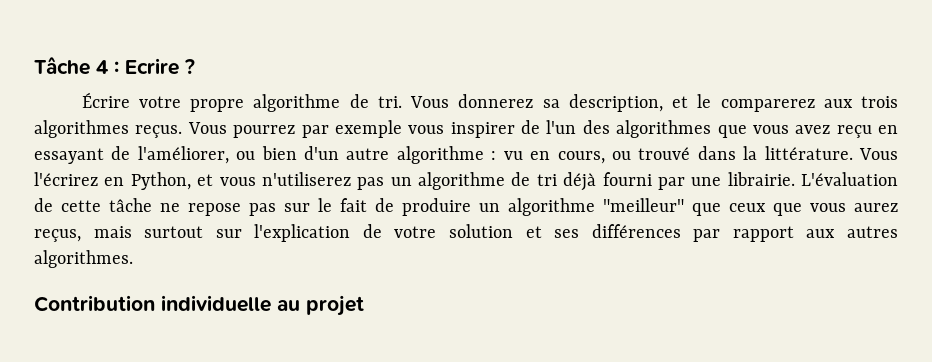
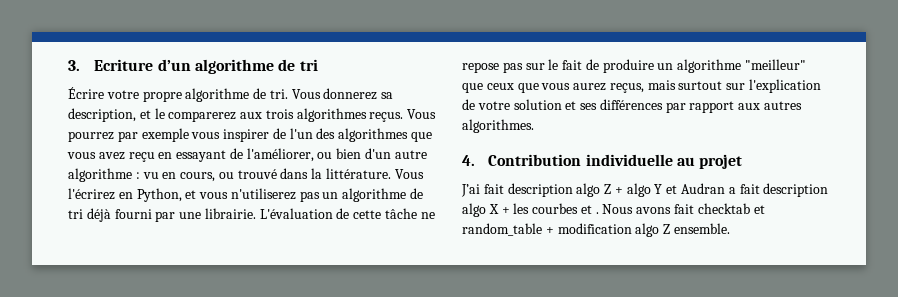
[34,57,195,75] Tâche 4 : Ecrire ? -> [68,59,318,74] 3. Ecriture d’un algorithme de tri
(133, 259) none -> [462,155,475,166] 4.
(364, 305) none -> [461,183,829,197] [462,203,765,217] [462,223,730,237] // J’ai fait description algo Z + algo Y et Audran a fait description algo X + les courbes et . Nous avons fait checktab et random_table + modification algo Z ensemble.

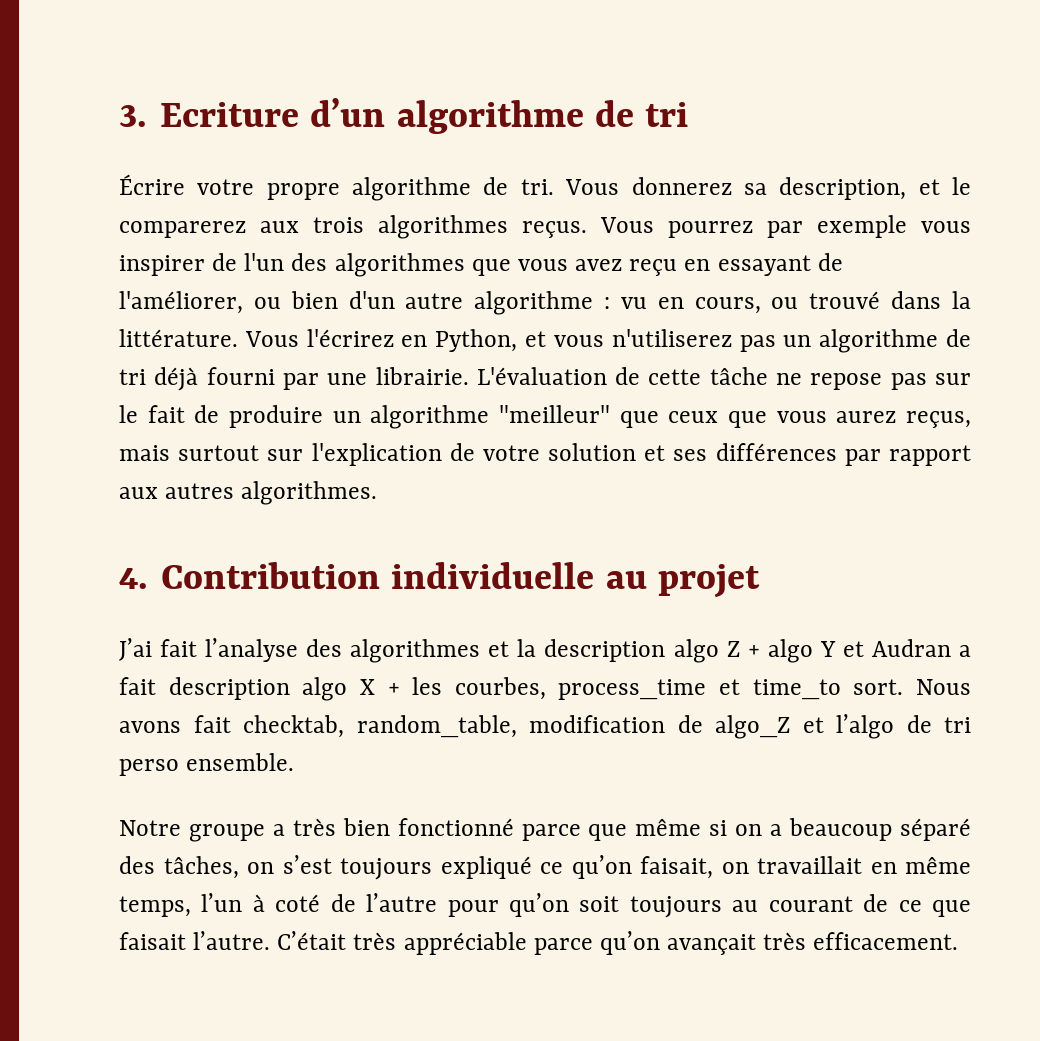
(504, 189) none -> [205,638,537,663] l’analyse des algorithmes et la
[532,203,765,214] [462,223,730,237] courbes et . Nous avons fait checktab et random_table + modification algo Z ensemble. -> [454,677,971,700] [119,714,971,739] [119,753,295,776] [119,818,971,842] [119,855,971,880] [119,893,972,918] [119,931,959,955] courbes, process_time et time_to sort. Nous avons fait checktab, random_table, modification de algo_Z et l’algo de tri perso ensemble. // Notre groupe a très bien fonctionné parce que même si on a beaucoup séparé des tâches, on s’est toujours expliqué ce qu’on faisait, on travaillait en même temps, l’un à coté de l’autre pour qu’on soit toujours au courant de ce que faisait l’autre. C’était très appréciable parce qu’on avançait très efficacement.

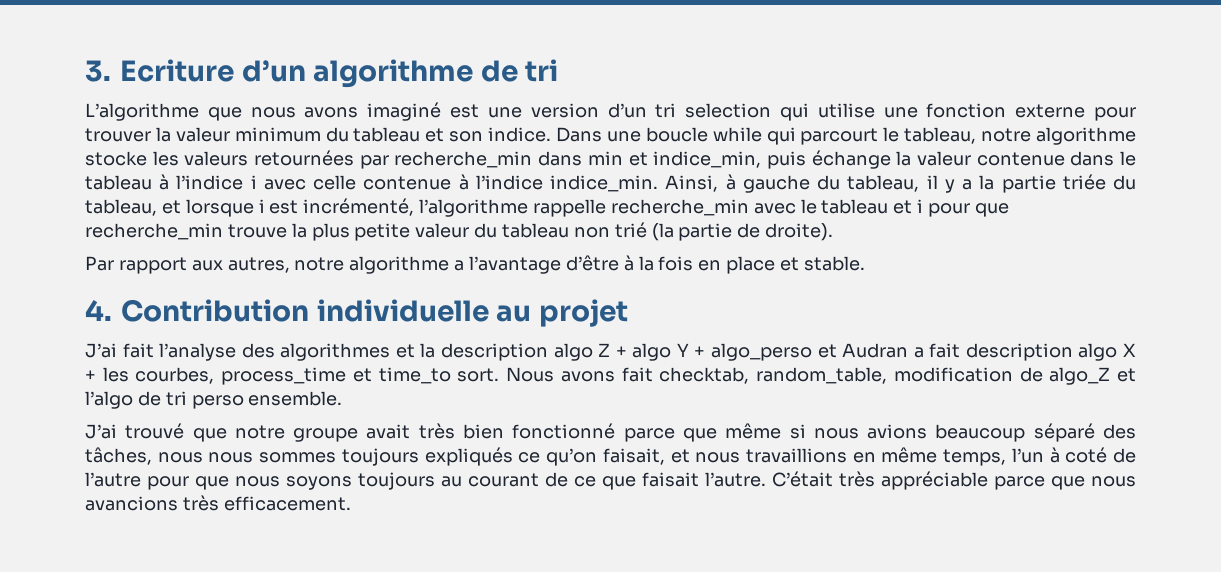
[119,174,972,201] [119,215,971,239] [119,253,843,277] [119,291,971,315] [119,329,972,353] [119,367,971,391] [119,405,971,429] [119,443,971,466] [119,481,378,505] Écrire votre propre algorithme de tri. Vous donnerez sa description, et le comparerez aux trois algorithmes reçus. Vous pourrez par exemple vous inspirer de l'un des algorithmes que vous avez reçu en essayant de l'améliorer, ou bien d'un autre algorithme : vu en cours, ou trouvé dans la littérature. Vous l'écrirez en Python, et vous n'utiliserez pas un algorithme de tri déjà fourni par une librairie. L'évaluation de cette tâche ne repose pas sur le fait de produire un algorithme "meilleur" que ceux que vous aurez reçus, mais surtout sur l'explication de votre solution et ses différences par rapport aux autres algorithmes. -> [85,102,1136,121] [85,127,1137,145] [85,150,1136,169] [85,174,1136,193] [85,198,1009,217] [85,222,834,241] [85,255,865,274] L’algorithme que nous avons imaginé est une version d’un tri selection qui utilise une fonction externe pour trouver la valeur minimum du tableau et son indice. Dans une boucle while qui parcourt le tableau, notre algorithme stocke les valeurs retournées par recherche_min dans min et indice_min, puis échange la valeur contenue dans le tableau à l’indice i avec celle contenue à l’indice indice_min. Ainsi, à gauche du tableau, il y a la partie triée du tableau, et lorsque i est incrémenté, l’algorithme rappelle recherche_min avec le tableau et i pour que recherche_min trouve la plus petite valeur du tableau non trié (la partie de droite). // Par rapport aux autres, notre algorithme a l’avantage d’être à la fois en place et stable.
(836, 649) none -> [694,343,812,361] + algo_perso
[119,820,285,842] Notre groupe a -> [85,423,411,442] J’ai trouvé que notre groupe avait
[735,824,783,836] on a -> [813,424,928,439] nous avions
[247,855,862,880] on s’est toujours expliqué ce qu’on faisait, on travaillait -> [157,447,847,466] nous nous sommes toujours expliqués ce qu’on faisait, et nous travaillions
[509,893,620,917] qu’on soit -> [195,476,352,490] que nous soyons
[599,931,757,955] qu’on avançait -> [1051,476,1136,490] [85,496,178,511] que nous avancions

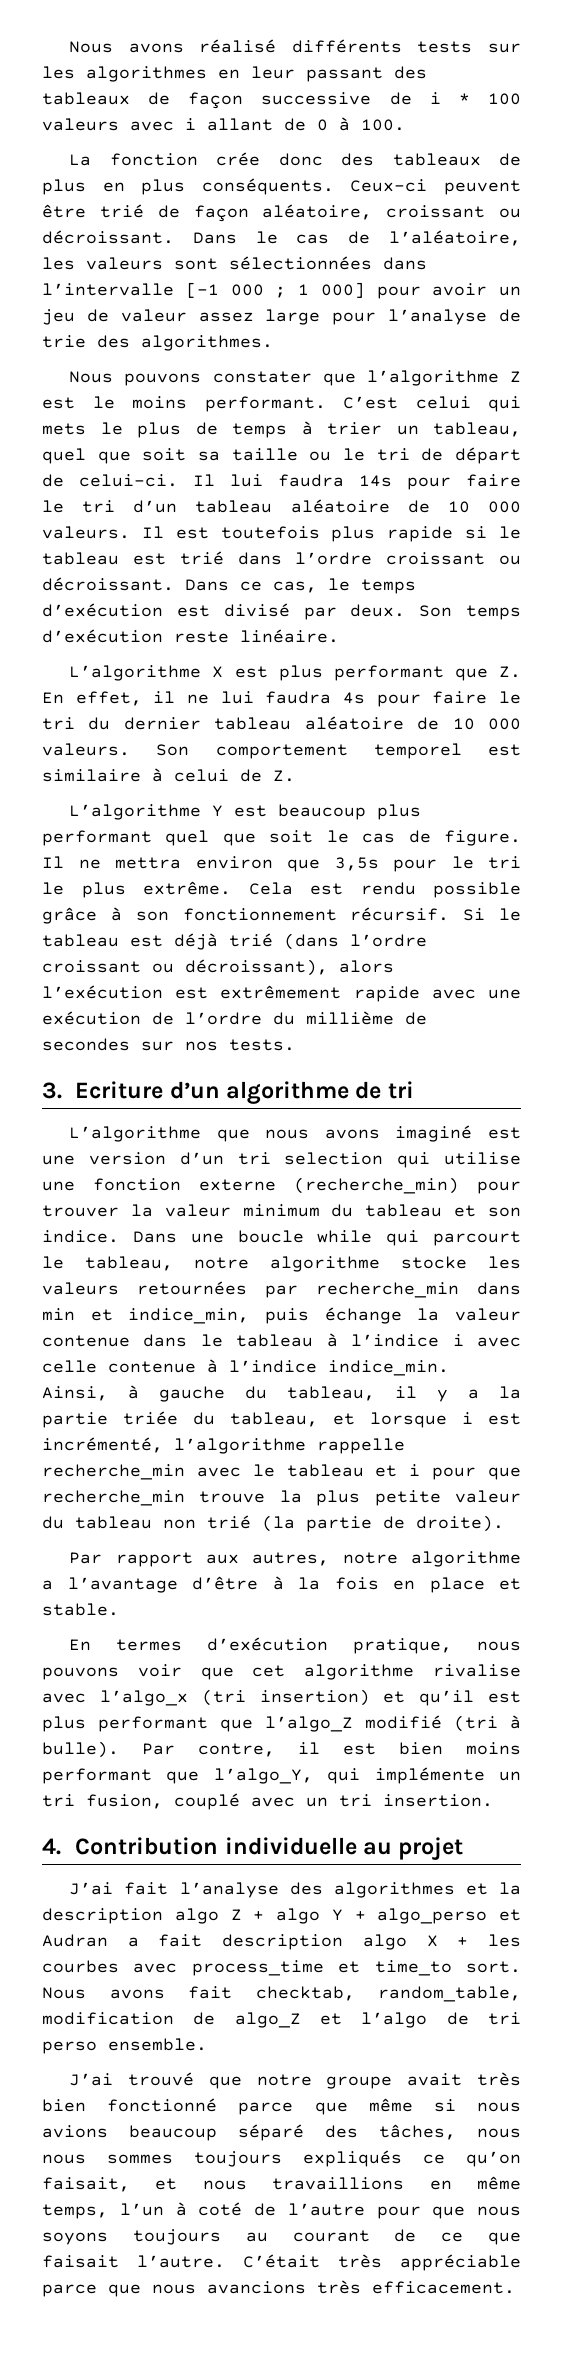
(85, 71) none -> [69,39,521,53] [42,66,427,82] [42,92,522,109] [42,117,405,131] [69,152,521,166] [42,178,521,195] [42,204,521,222] [42,230,521,246] [42,256,427,270] [42,282,521,299] [42,309,521,325] [42,335,273,351] [69,370,521,386] [42,396,521,412] [42,421,521,438] [42,447,521,464] [42,474,521,490] [42,499,521,513] [42,526,521,542] [42,551,521,565] [42,577,416,594] [42,603,521,620] [42,629,339,643] [69,665,521,681] [42,691,521,707] [42,716,521,730] [42,743,521,759] [42,768,295,782] [69,804,422,820] [42,830,521,846] [42,856,521,872] [42,881,521,898] [42,907,521,924] [42,933,427,950] [42,959,394,976] [42,985,521,1002] [42,1011,427,1025] [42,1038,295,1051] Nous avons réalisé différents tests sur les algorithmes en leur passant des tableaux de façon successive de i * 100 valeurs avec i allant de 0 à 100. // La fonction crée donc des tableaux de plus en plus conséquents. Ceux-ci peuvent être trié de façon aléatoire, croissant ou décroissant. Dans le cas de l’aléatoire, les valeurs sont sélectionnées dans l’intervalle [-1 000 ; 1 000] pour avoir un jeu de valeur assez large pour l’analyse de trie des algorithmes. // Nous pouvons constater que l’algorithme Z est le moins performant. C’est celui qui mets le plus de temps à trier un tableau, quel que soit sa taille ou le tri de départ de celui-ci. Il lui faudra 14s pour faire le tri d’un tableau aléatoire de 10 000 valeurs. Il est toutefois plus rapide si le tableau est trié dans l’ordre croissant ou décroissant. Dans ce cas, le temps d’exécution est divisé par deux. Son temps d’exécution reste linéaire. // L’algorithme X est plus performant que Z. En effet, il ne lui faudra 4s pour faire le tri du dernier tableau aléatoire de 10 000 valeurs. Son comportement temporel est similaire à celui de Z. // L’algorithme Y est beaucoup plus performant quel que soit le cas de figure. Il ne mettra environ que 3,5s pour le tri le plus extrême. Cela est rendu possible grâce à son fonctionnement récursif. Si le tableau est déjà trié (dans l’ordre croissant ou décroissant), alors l’exécution est extrêmement rapide avec une exécution de l’ordre du millième de secondes sur nos tests. //
(1086, 111) none -> [294,1177,459,1194] (recherche_min)
(865, 263) none -> [69,1637,522,1654] [42,1664,521,1680] [42,1689,521,1706] [42,1715,521,1732] [42,1741,521,1758] [42,1767,521,1784] [42,1793,493,1810] // En termes d’exécution pratique, nous pouvons voir que cet algorithme rivalise avec l’algo_x (tri insertion) et qu’il est plus performant que l’algo_Z modifié (tri à bulle). Par contre, il est bien moins performant que l’algo_Y, qui implémente un tri fusion, couplé avec un tri insertion.
[135,367,215,384] courbes, -> [42,1960,178,1973] courbes avec

